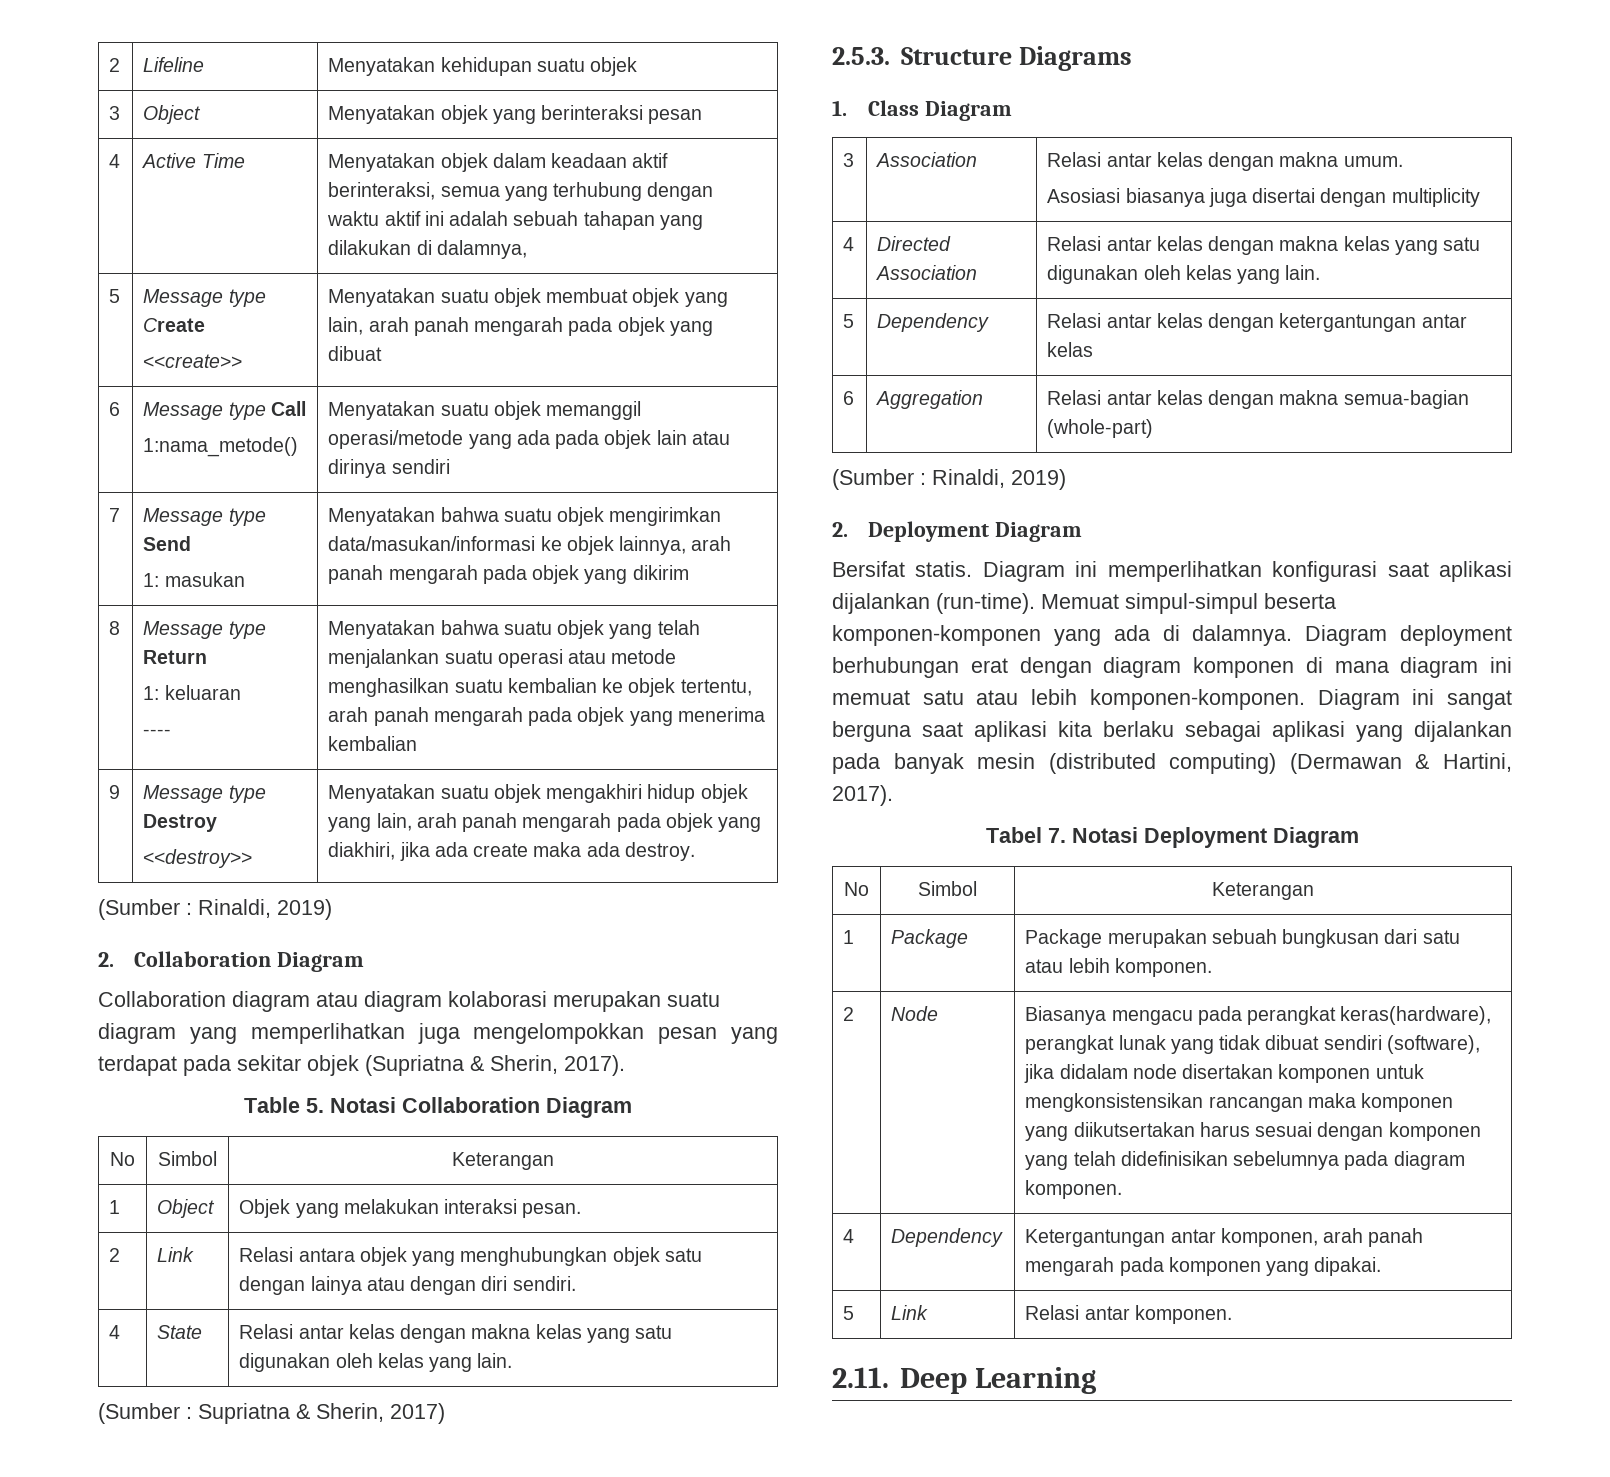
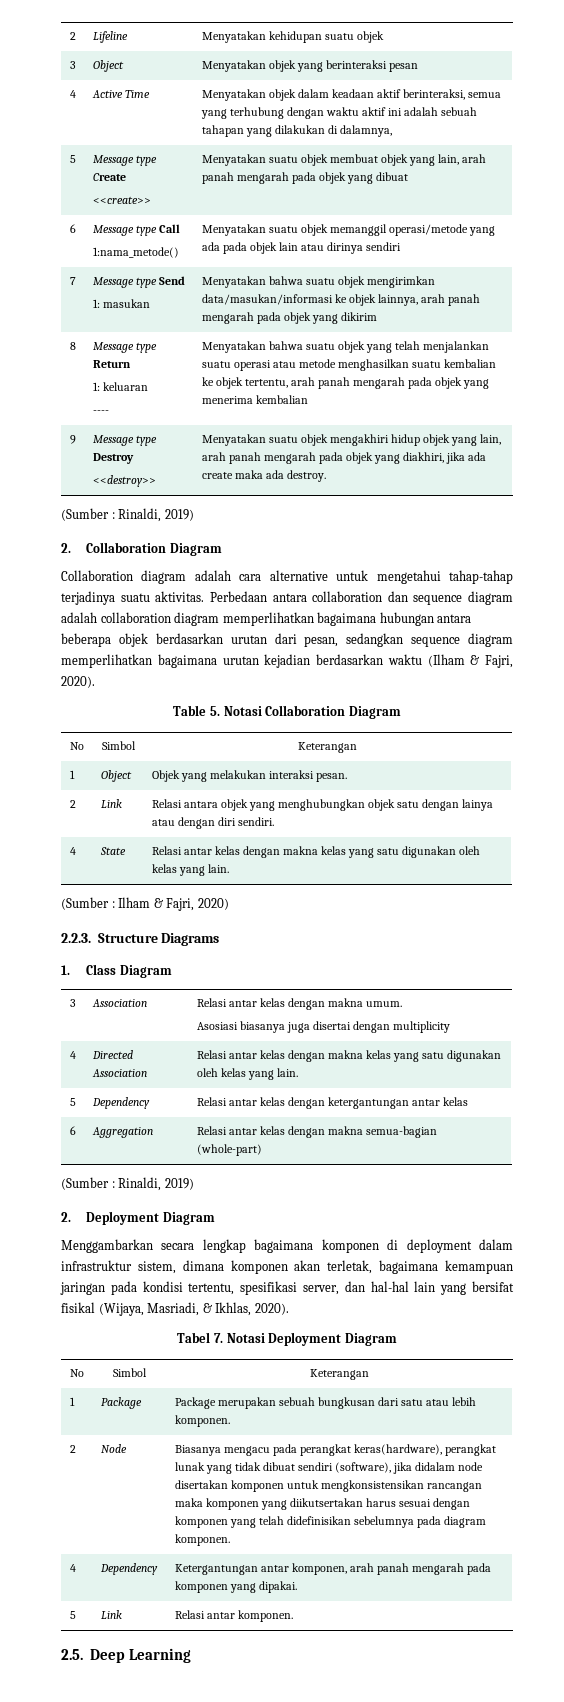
[316,991,720,1012] [98,1023,778,1044] [98,1055,625,1076] atau diagram kolaborasi merupakan suatu diagram yang memperlihatkan juga mengelompokkan pesan yang terdapat pada sekitar objek (Supriatna & Sherin, 2017). -> [194,570,513,584] [61,591,513,605] [61,612,472,626] [61,633,513,647] [61,654,513,668] [61,676,95,688] adalah cara alternative untuk mengetahui tahap-tahap terjadinya suatu aktivitas. Perbedaan antara collaboration dan sequence diagram adalah collaboration diagram memperlihatkan bagaimana hubungan antara beberapa objek berdasarkan urutan dari pesan, sedangkan sequence diagram memperlihatkan bagaimana urutan kejadian berdasarkan waktu (Ilham & Fajri, 2020).
[198,1403,445,1424] [832,47,890,65] Supriatna & Sherin, 2017) // 2.5.3. -> [118,897,229,911] [61,933,91,943] Ilham & Fajri, 2020) // 2.2.3.
[832,561,1512,582] [832,593,1336,614] [832,625,1512,646] [832,657,1512,678] [832,689,1512,710] [832,721,1512,742] [832,753,1512,774] [832,785,893,806] Bersifat statis. Diagram ini memperlihatkan konfigurasi saat aplikasi dijalankan (run-time). Memuat simpul-simpul beserta komponen-komponen yang ada di dalamnya. Diagram deployment berhubungan erat dengan diagram komponen di mana diagram ini memuat satu atau lebih komponen-komponen. Diagram ini sangat berguna saat aplikasi kita berlaku sebagai aplikasi yang dijalankan pada banyak mesin (distributed computing) (Dermawan & Hartini, 2017). -> [61,1239,514,1253] [61,1260,513,1274] [60,1281,514,1295] [61,1302,289,1316] Menggambarkan secara lengkap bagaimana komponen di deployment dalam infrastruktur sistem, dimana komponen akan terletak, bagaimana kemampuan jaringan pada kondisi tertentu, spesifikasi server, dan hal-hal lain yang bersifat fisikal (Wijaya, Masriadi, & Ikhlas, 2020).
[832,1367,889,1388] 2.11. -> [61,1649,83,1660] 2.5.

